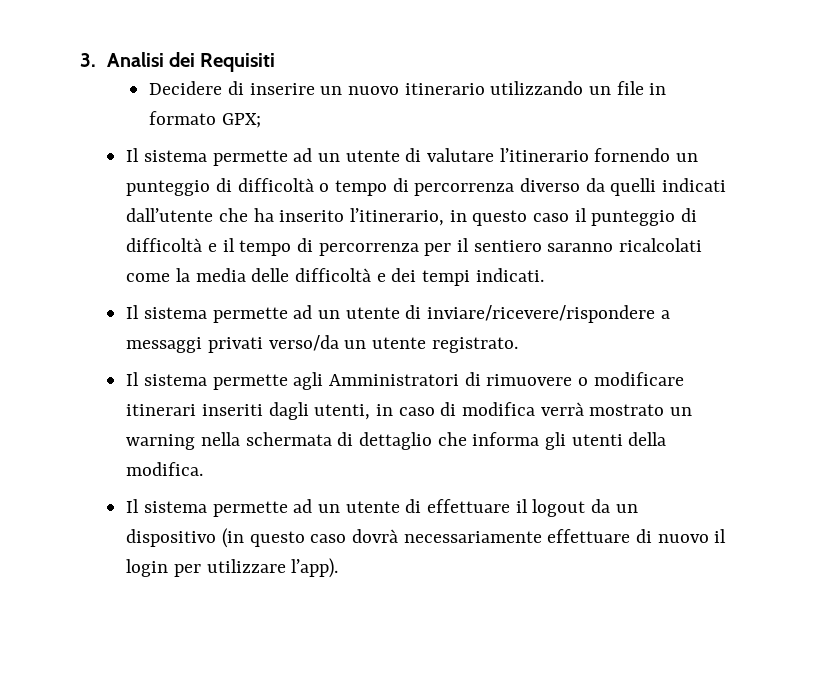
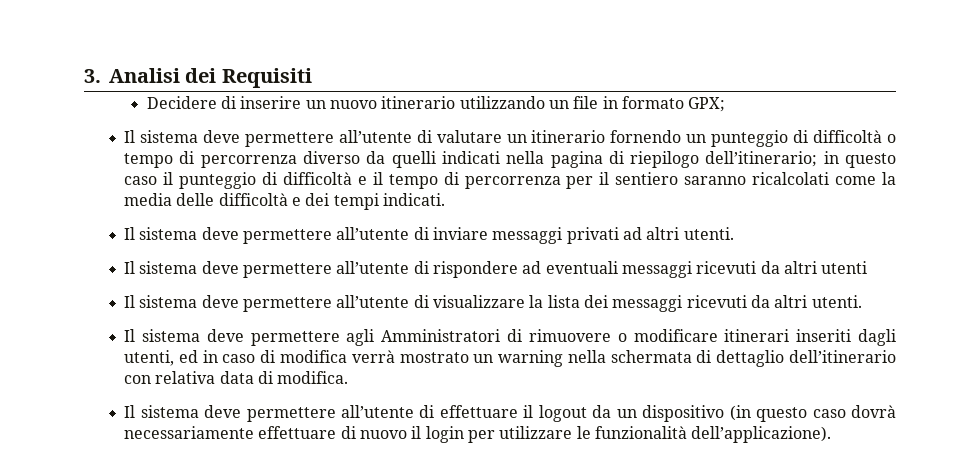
[212,148,589,166] permette ad un utente di valutare l’itinerario -> [202,130,606,147] deve permettere all’utente di valutare un itinerario
[126,208,444,226] dall’utente che ha inserito l’itinerario, -> [506,151,818,168] nella pagina di riepilogo dell’itinerario;
[212,305,670,323] [126,335,518,353] [126,372,288,390] permette ad un utente di inviare/ricevere/rispondere a messaggi privati verso/da un utente registrato. // Il sistema permette -> [201,227,734,244] [124,261,868,278] [124,295,862,312] [124,329,340,346] deve permettere all’utente di inviare messaggi privati ad altri utenti. // Il sistema deve permettere all’utente di rispondere ad eventuali messaggi ricevuti da altri utenti // Il sistema deve permettere all’utente di visualizzare la lista dei messaggi ricevuti da altri utenti. // Il sistema deve permettere
(371, 412) none -> [178,350,198,363] ed
[437,432,667,450] che informa gli utenti della -> [789,350,897,363] [124,371,274,384] dell’itinerario con relativa data di
[212,499,400,517] permette ad un utente -> [204,405,414,422] deve permettere all’utente
[291,558,339,578] l’app). -> [576,426,832,443] le funzionalità dell’applicazione).

